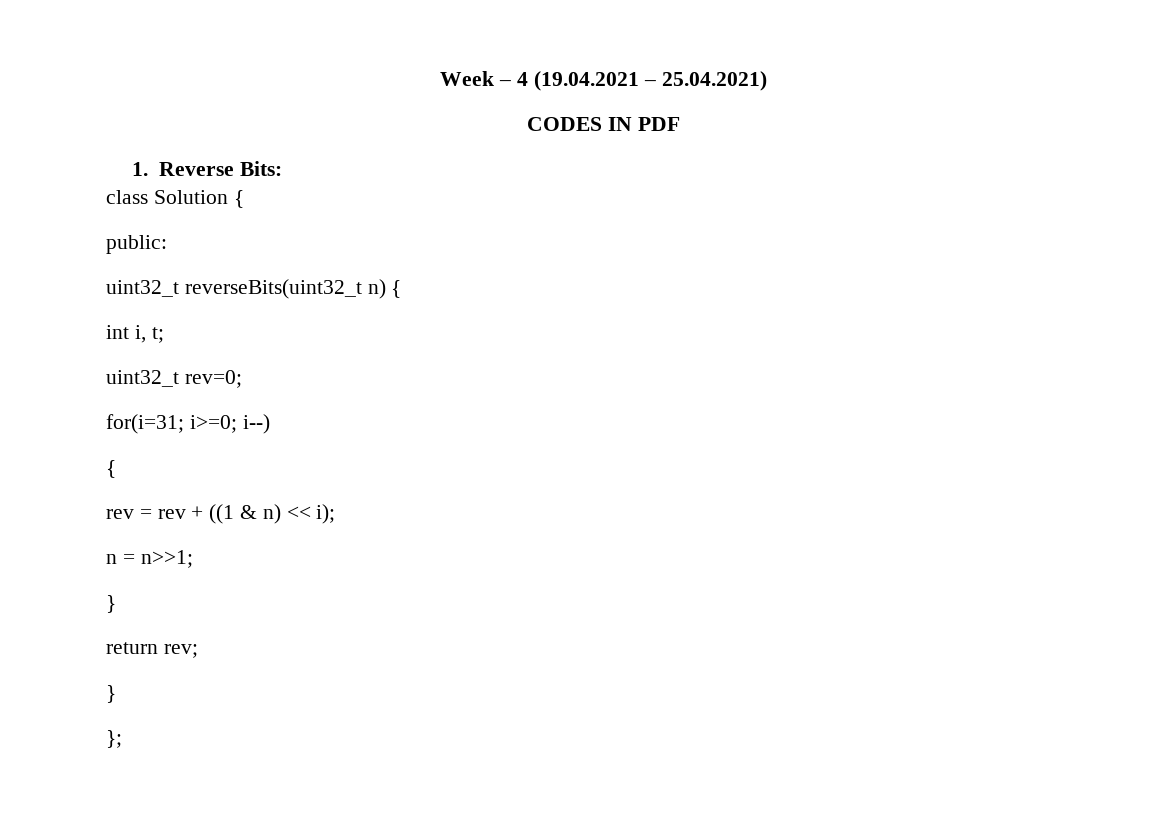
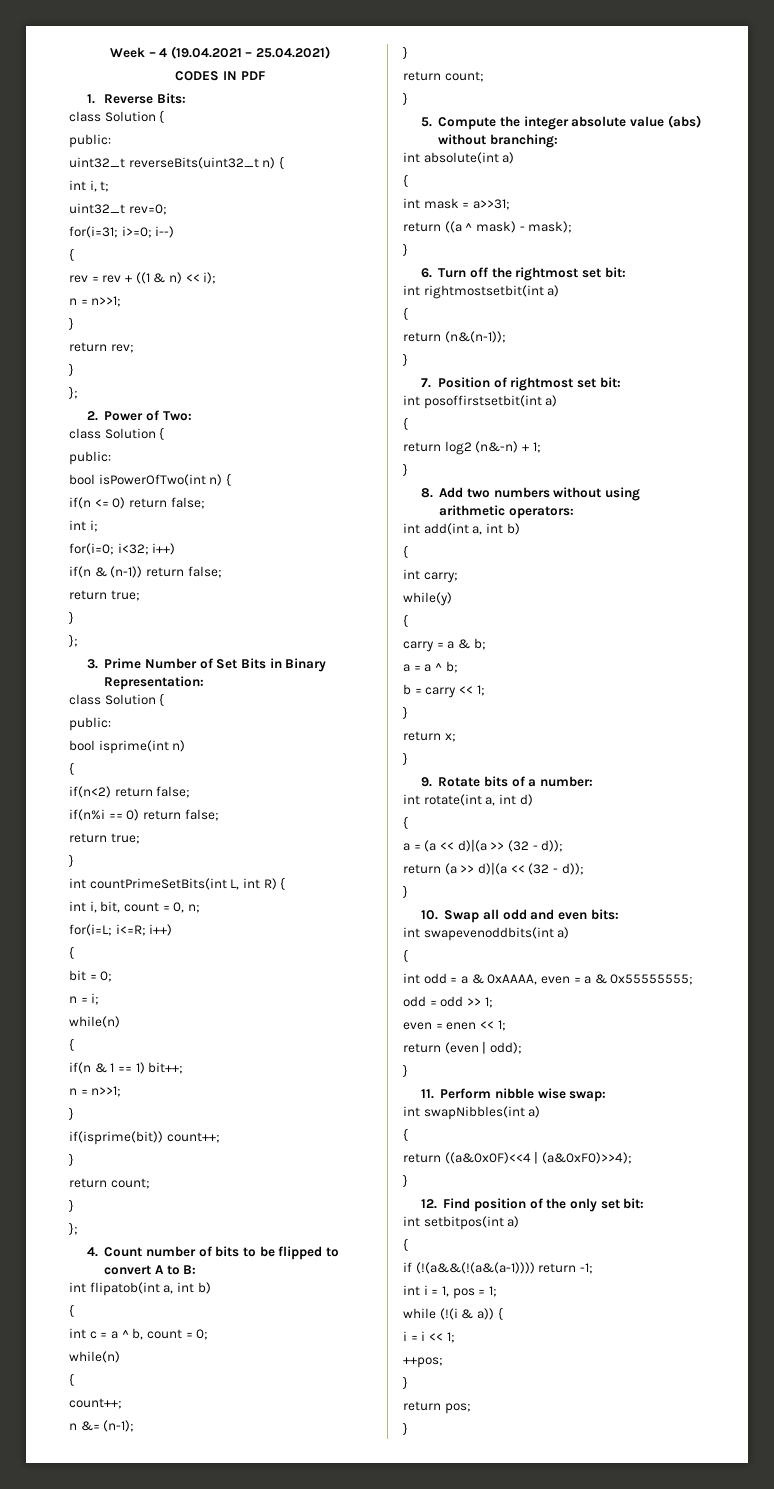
(122, 739) none -> [86,410,192,421] [69,427,165,440] [69,451,111,465] [69,473,231,486] [69,497,205,509] [69,520,98,532] [69,543,176,555] [69,566,222,578] [69,590,140,601] [69,611,74,624] [69,634,78,647] [86,658,327,672] [104,676,205,690] [69,693,165,706] [69,717,111,731] [69,740,186,754] [69,762,74,775] [69,786,191,798] [69,809,219,821] [69,833,140,844] [69,854,74,867] [69,877,286,890] [69,901,200,913] [69,924,173,936] [69,946,74,959] [69,970,113,982] [69,993,100,1005] [69,1016,120,1028] [69,1038,74,1051] [69,1062,184,1074] [69,1086,122,1097] [69,1107,74,1120] [69,1131,220,1145] [69,1153,74,1166] [69,1178,150,1189] [69,1199,74,1212] [69,1222,78,1235] [86,1246,339,1260] [104,1265,197,1275] [69,1282,211,1296] [69,1304,74,1317] [69,1328,209,1340] [69,1351,120,1363] [69,1373,74,1386] [69,1398,122,1409] [69,1420,135,1432] [403,46,408,59] [403,71,484,82] [403,92,408,105] [420,115,701,130] [438,134,558,148] [403,152,515,164] [403,174,408,187] [403,198,510,210] [403,221,573,233] [403,243,408,256] [420,267,626,281] [403,285,560,299] [403,307,408,320] [403,331,506,343] [403,353,408,366] [420,377,621,391] [403,395,558,409] [403,417,408,430] [403,441,541,455] [403,463,408,476] [420,487,640,501] [439,505,574,519] [403,523,520,535] [403,545,408,558] [403,569,458,583] [403,592,452,606] [403,614,408,627] [403,638,486,652] [403,661,458,673] [403,684,485,698] [403,706,408,719] [403,731,456,742] [403,752,408,765] [420,776,593,787] [403,794,533,806] [403,816,408,829] [403,839,564,852] [403,862,584,875] [403,885,408,898] [420,909,619,923] [403,927,570,941] [403,949,408,962] [403,973,694,985] [403,996,493,1008] [403,1020,506,1031] [403,1041,522,1054] [403,1064,408,1077] [420,1088,607,1102] [403,1106,541,1120] [403,1128,408,1141] [403,1151,632,1164] [403,1174,408,1187] [420,1198,645,1212] [403,1216,520,1230] [403,1238,408,1251] [403,1262,593,1274] [403,1285,497,1299] [403,1307,503,1320] [403,1331,455,1343] [403,1357,443,1368] [403,1376,408,1389] [403,1401,471,1414] [403,1422,408,1435] // 2. Power of Two: // class Solution { // public: // bool isPowerOfTwo(int n) { // if(n <= 0) return false; // int i; // for(i=0; i<32; i++) // if(n & (n-1)) return false; // return true; // } // }; // 3. Prime Number of Set Bits in Binary Representation: // class Solution { // public: // bool isprime(int n) // { // if(n<2) return false; // if(n%i == 0) return false; // return true; // } // int countPrimeSetBits(int L, int R) { // int i, bit, count = 0, n; // for(i=L; i<=R; i++) // { // bit = 0; // n = i; // while(n) // { // if(n & 1 == 1) bit++; // n = n>>1; // } // if(isprime(bit)) count++; // } // return count; // } // }; // 4. Count number of bits to be flipped to convert A to B: // int flipatob(int a, int b) // { // int c = a ^ b, count = 0; // while(n) // { // count++; // n &= (n-1); // } // return count; // } // 5. Compute the integer absolute value (abs) without branching: // int absolute(int a) // { // int mask = a>>31; // return ((a ^ mask) - mask); // } // 6. Turn off the rightmost set bit: // int rightmostsetbit(int a) // { // return (n&(n-1)); // } // 7. Position of rightmost set bit: // int posoffirstsetbit(int a) // { // return log2 (n&-n) + 1; // } // 8. Add two numbers without using arithmetic operators: // int add(int a, int b) // { // int carry; // while(y) // { // carry = a & b; // a = a ^ b; // b = carry << 1; // } // return x; // } // 9. Rotate bits of a number: // int rotate(int a, int d) // { // a = (a << d)|(a >> (32 - d)); // return (a >> d)|(a << (32 - d)); // } // 10. Swap all odd and even bits: // int swapevenoddbits(int a) // { // int odd = a & 0xAAAA, even = a & 0x55555555; // odd = odd >> 1; // even = enen << 1; // return (even | odd); // } // 11. Perform nibble wise swap: // int swapNibbles(int a) // { // return ((a&0x0F)<<4 | (a&0xF0)>>4); // } // 12. Find position of the only set bit: // int setbitpos(int a) // { // if (!(a&&(!(a&(a-1)))) return -1; // int i = 1, pos = 1; // while (!(i & a)) { // i = i << 1; // ++pos; // } // return pos; // }

